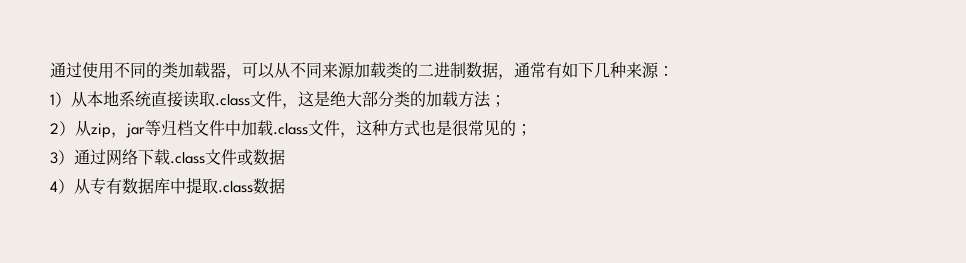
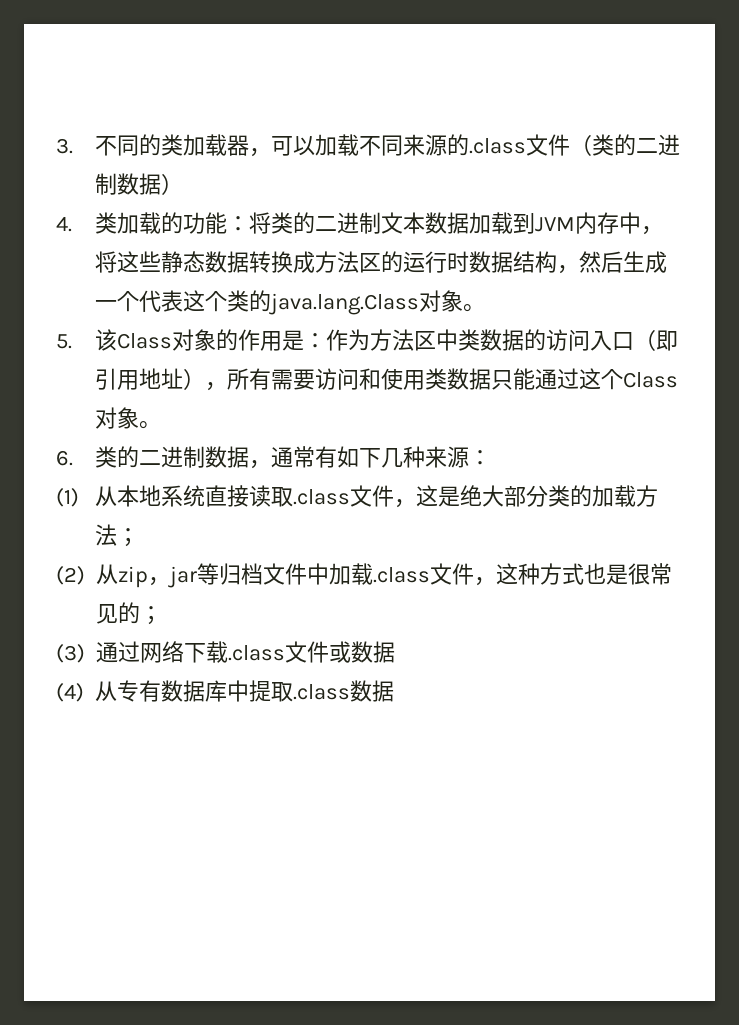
[50,62,114,79] 通过使用 -> [56,138,73,154] 3.
[274,62,290,78] 从 -> [314,134,359,156] 加载
[354,62,386,78] 加载 -> [446,134,680,156] [94,173,183,195] [56,212,663,235] [94,251,667,274] [94,290,485,315] [56,329,678,351] [94,368,678,391] [94,407,161,429] [56,450,73,466] 的.class文件（类的二进制数据） // 4.类加载的功能：将类的二进制文本数据加载到JVM内存中，将这些静态数据转换成方法区的运行时数据结构，然后生成一个代表这个类的java.lang.Class对象。 // 5.该Class对象的作用是：作为方法区中类数据的访问入口（即引用地址），所有需要访问和使用类数据只能通过这个Class对象。 // 6.
[50,92,71,107] 1） -> [56,488,79,507] (1)
[50,121,75,136] 2） -> [56,566,85,585] (2)
[50,150,74,165] 3） -> [56,644,85,663] (3)
[50,179,74,194] 4） -> [56,683,84,702] (4)

